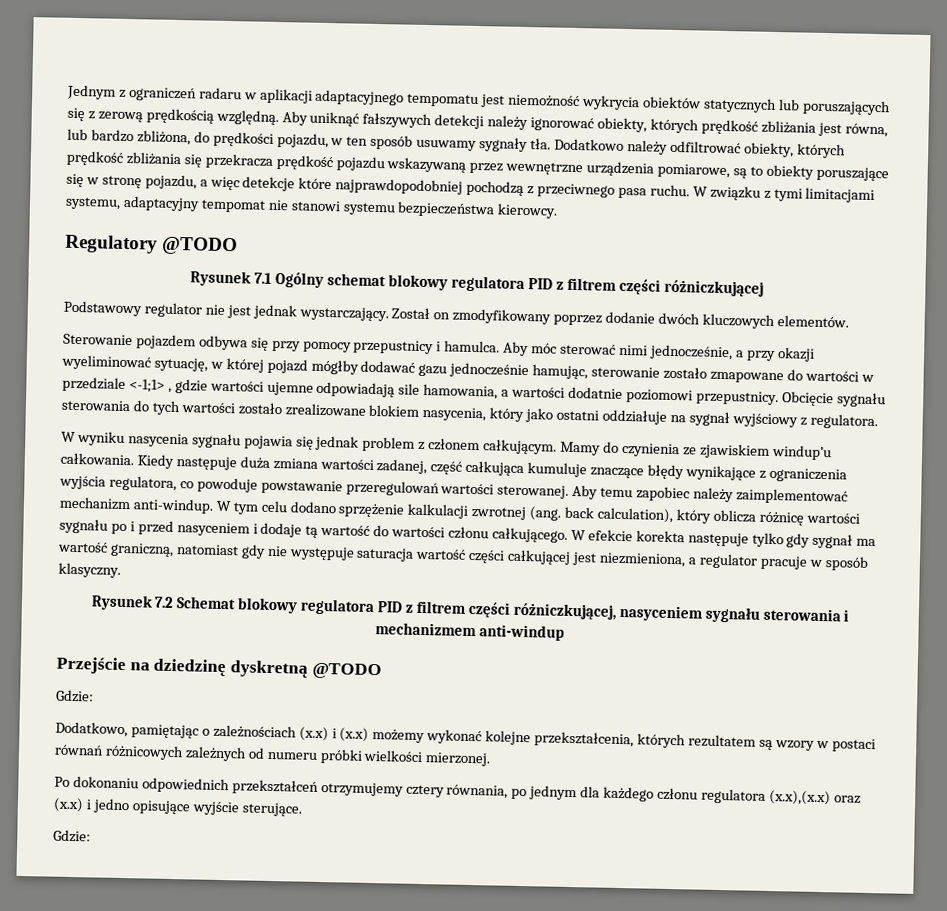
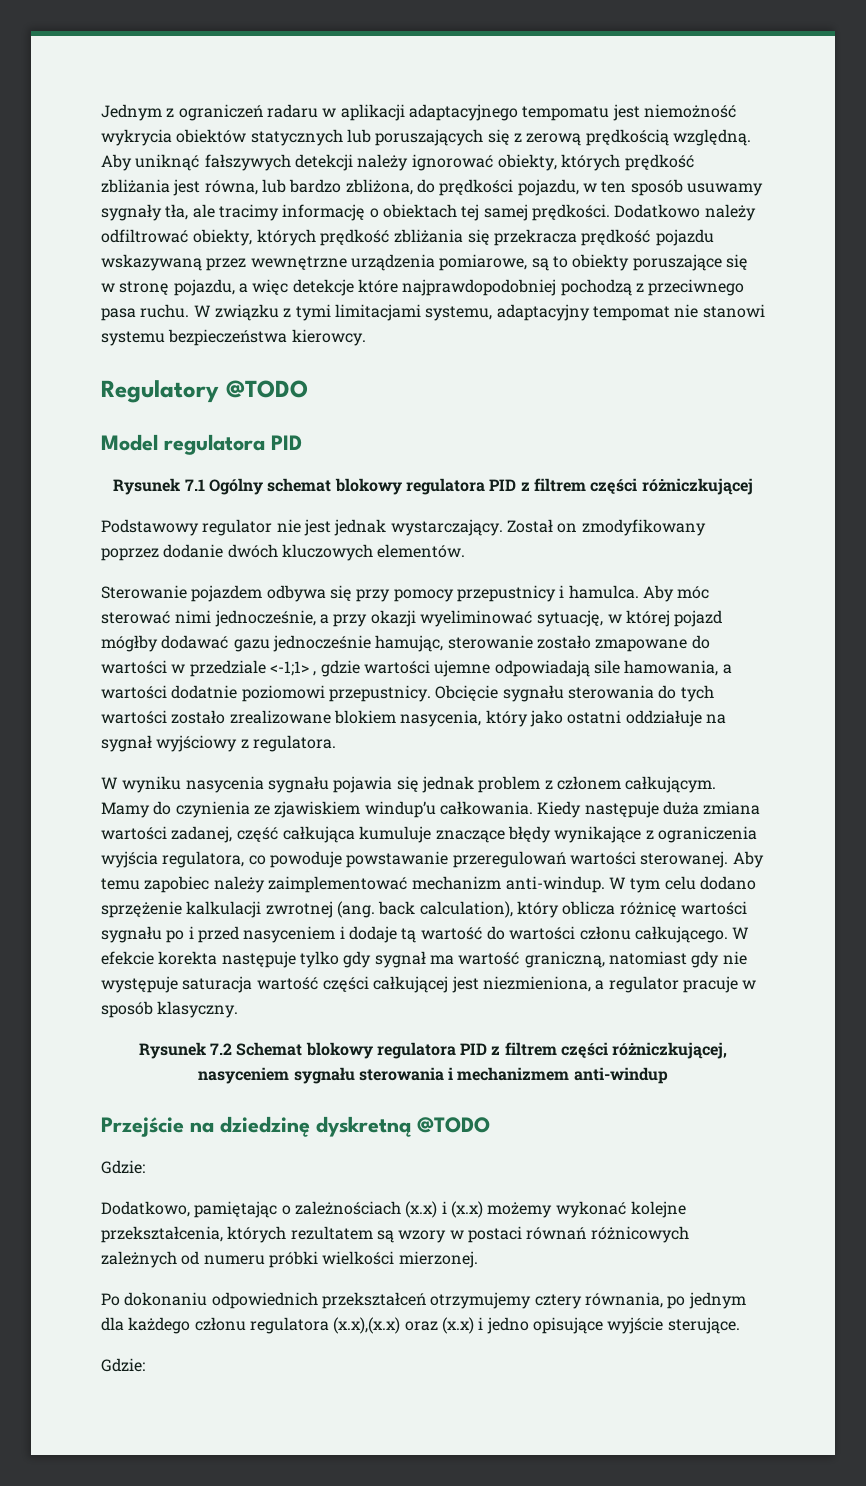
[530,138,552,150] tła. -> [165,204,610,221] tła, ale tracimy informację o obiektach tej samej prędkości.
(239, 246) none -> [101,434,302,455] // Model regulatora PID

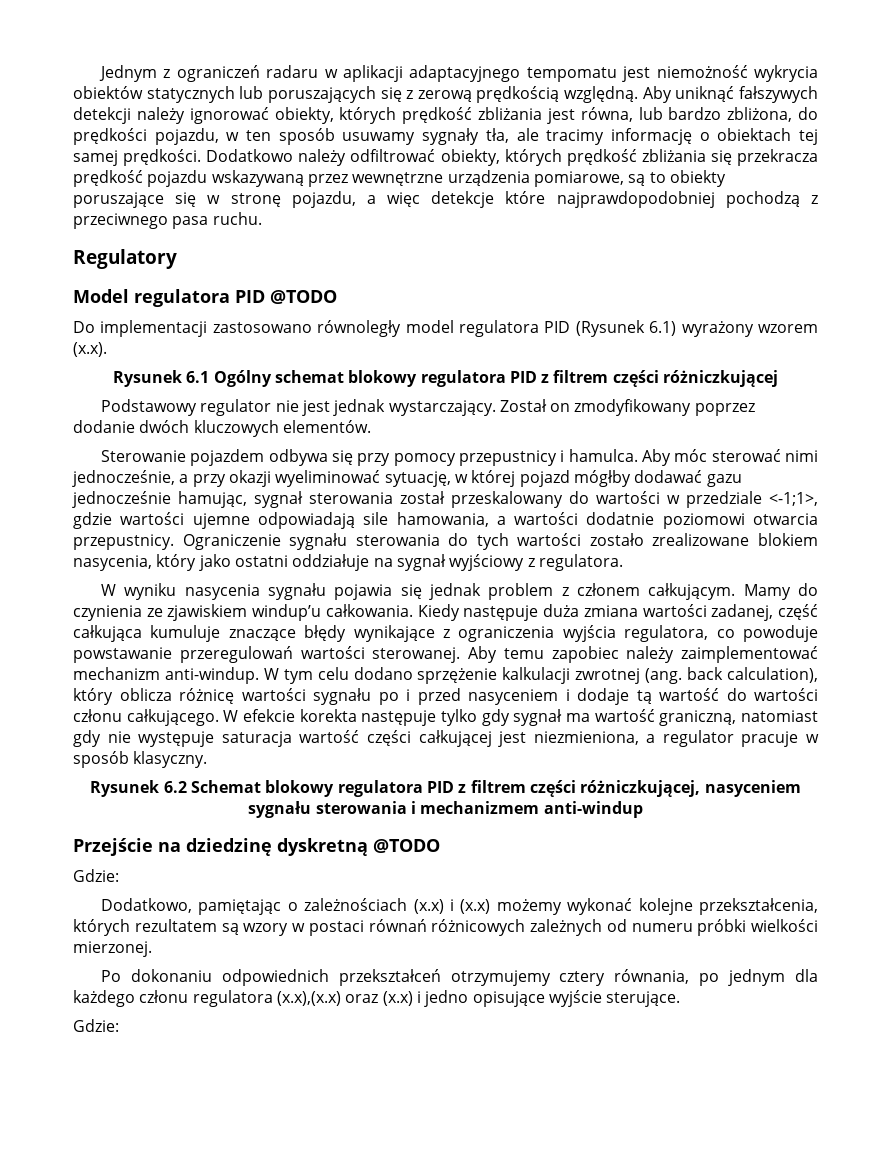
[193,304,765,321] [101,329,366,346] W związku z tymi limitacjami systemu, adaptacyjny tempomat nie stanowi systemu bezpieczeństwa kierowcy. -> (262, 218) none
[225,380,308,398] @TODO -> (177, 259) none
[113,478,205,495] // Rysunek 7.1 -> [270,290,337,304] [73,320,819,337] [73,342,107,357] [112,370,210,387] @TODO // Do implementacji zastosowano równoległy model regulatora PID (Rysunek 6.1) wyrażony wzorem (x.x). // Rysunek 6.1
[447,635,688,652] sterowanie zostało zmapowane -> [254,491,563,508] sygnał sterowania został przeskalowany
[269,661,317,676] <-1;1> , -> [769,492,818,506] <-1;1>,
[328,685,499,702] przepustnicy. Obcięcie -> [753,513,818,525] [73,534,281,550] otwarcia przepustnicy. Ograniczenie
[209,1043,232,1055] 7.2 -> [163,781,187,793] 6.2

